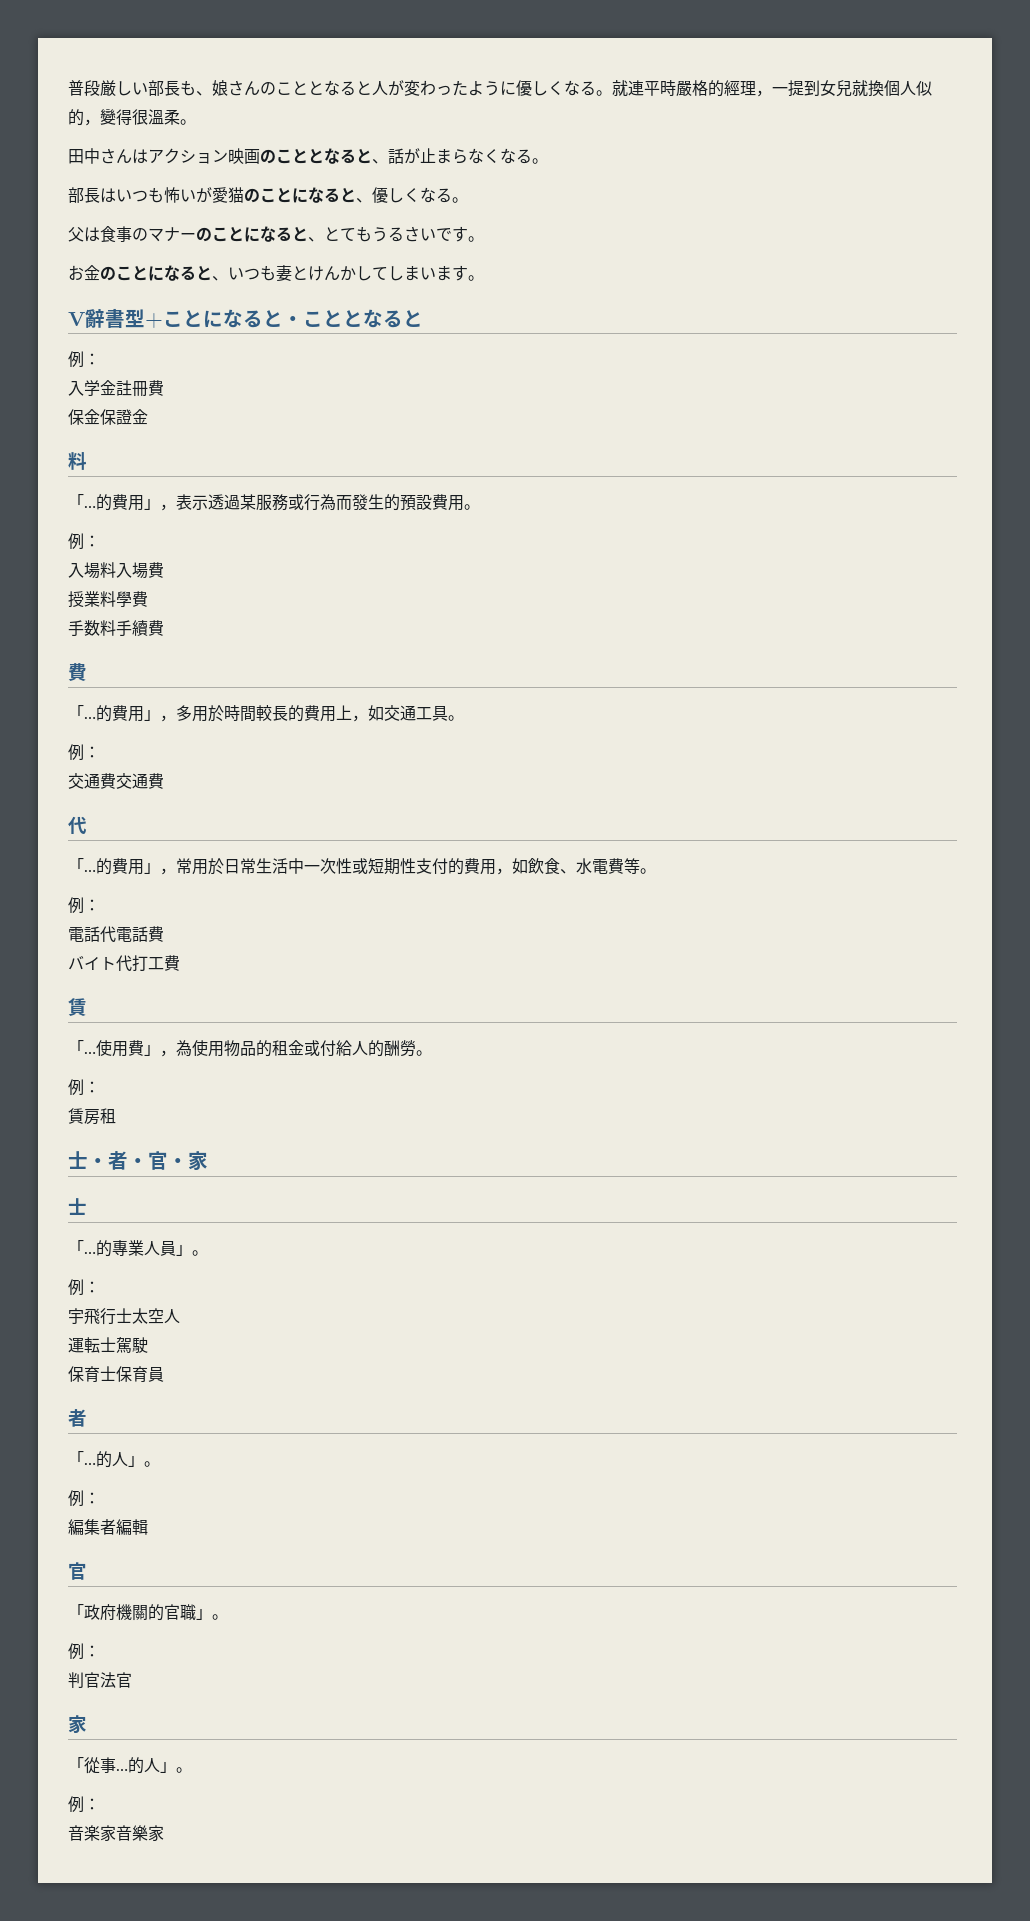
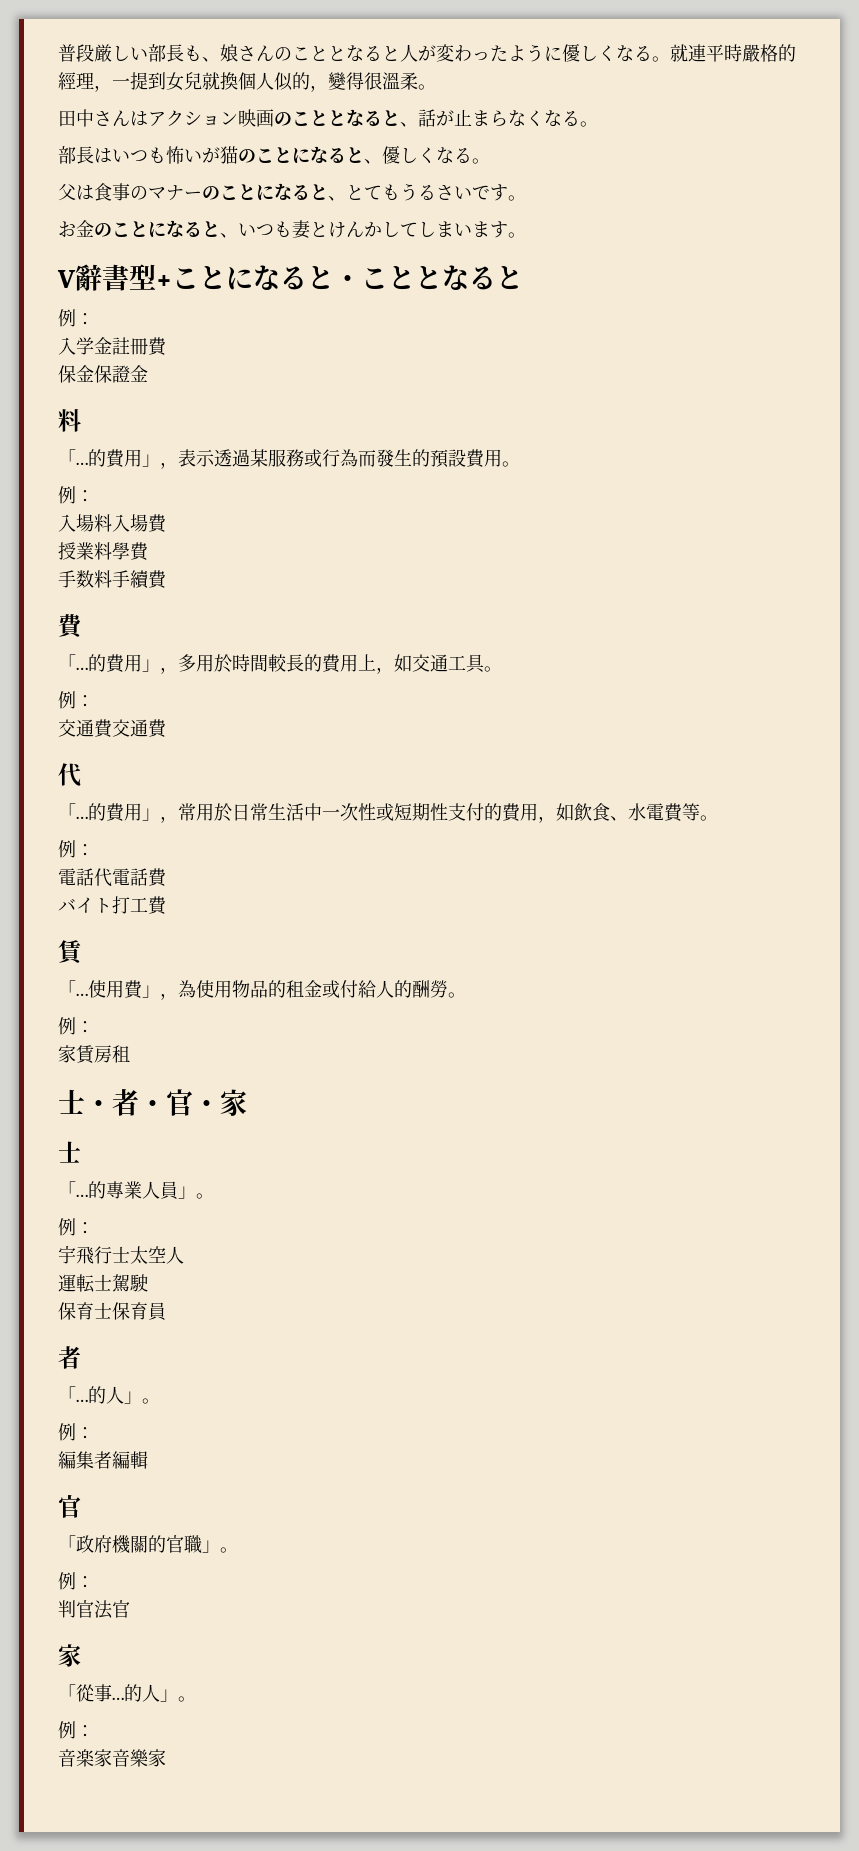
[212,187,228,203] 愛 -> (220, 155) none
[116,955,132,972] 代 -> (112, 905) none
(100, 1087) none -> [58,1045,76,1063] 家

